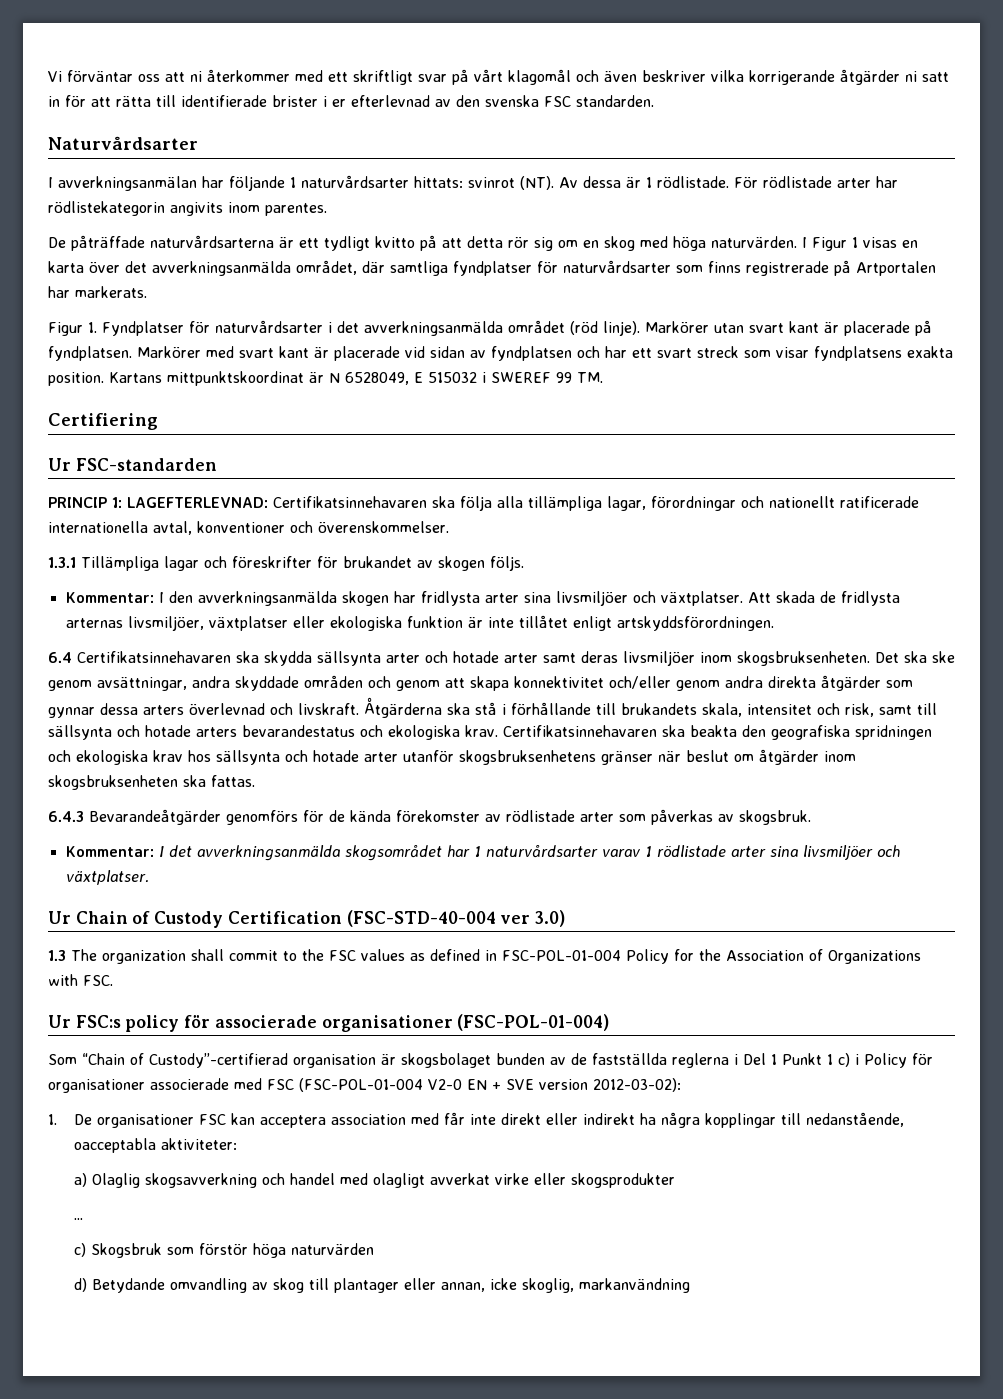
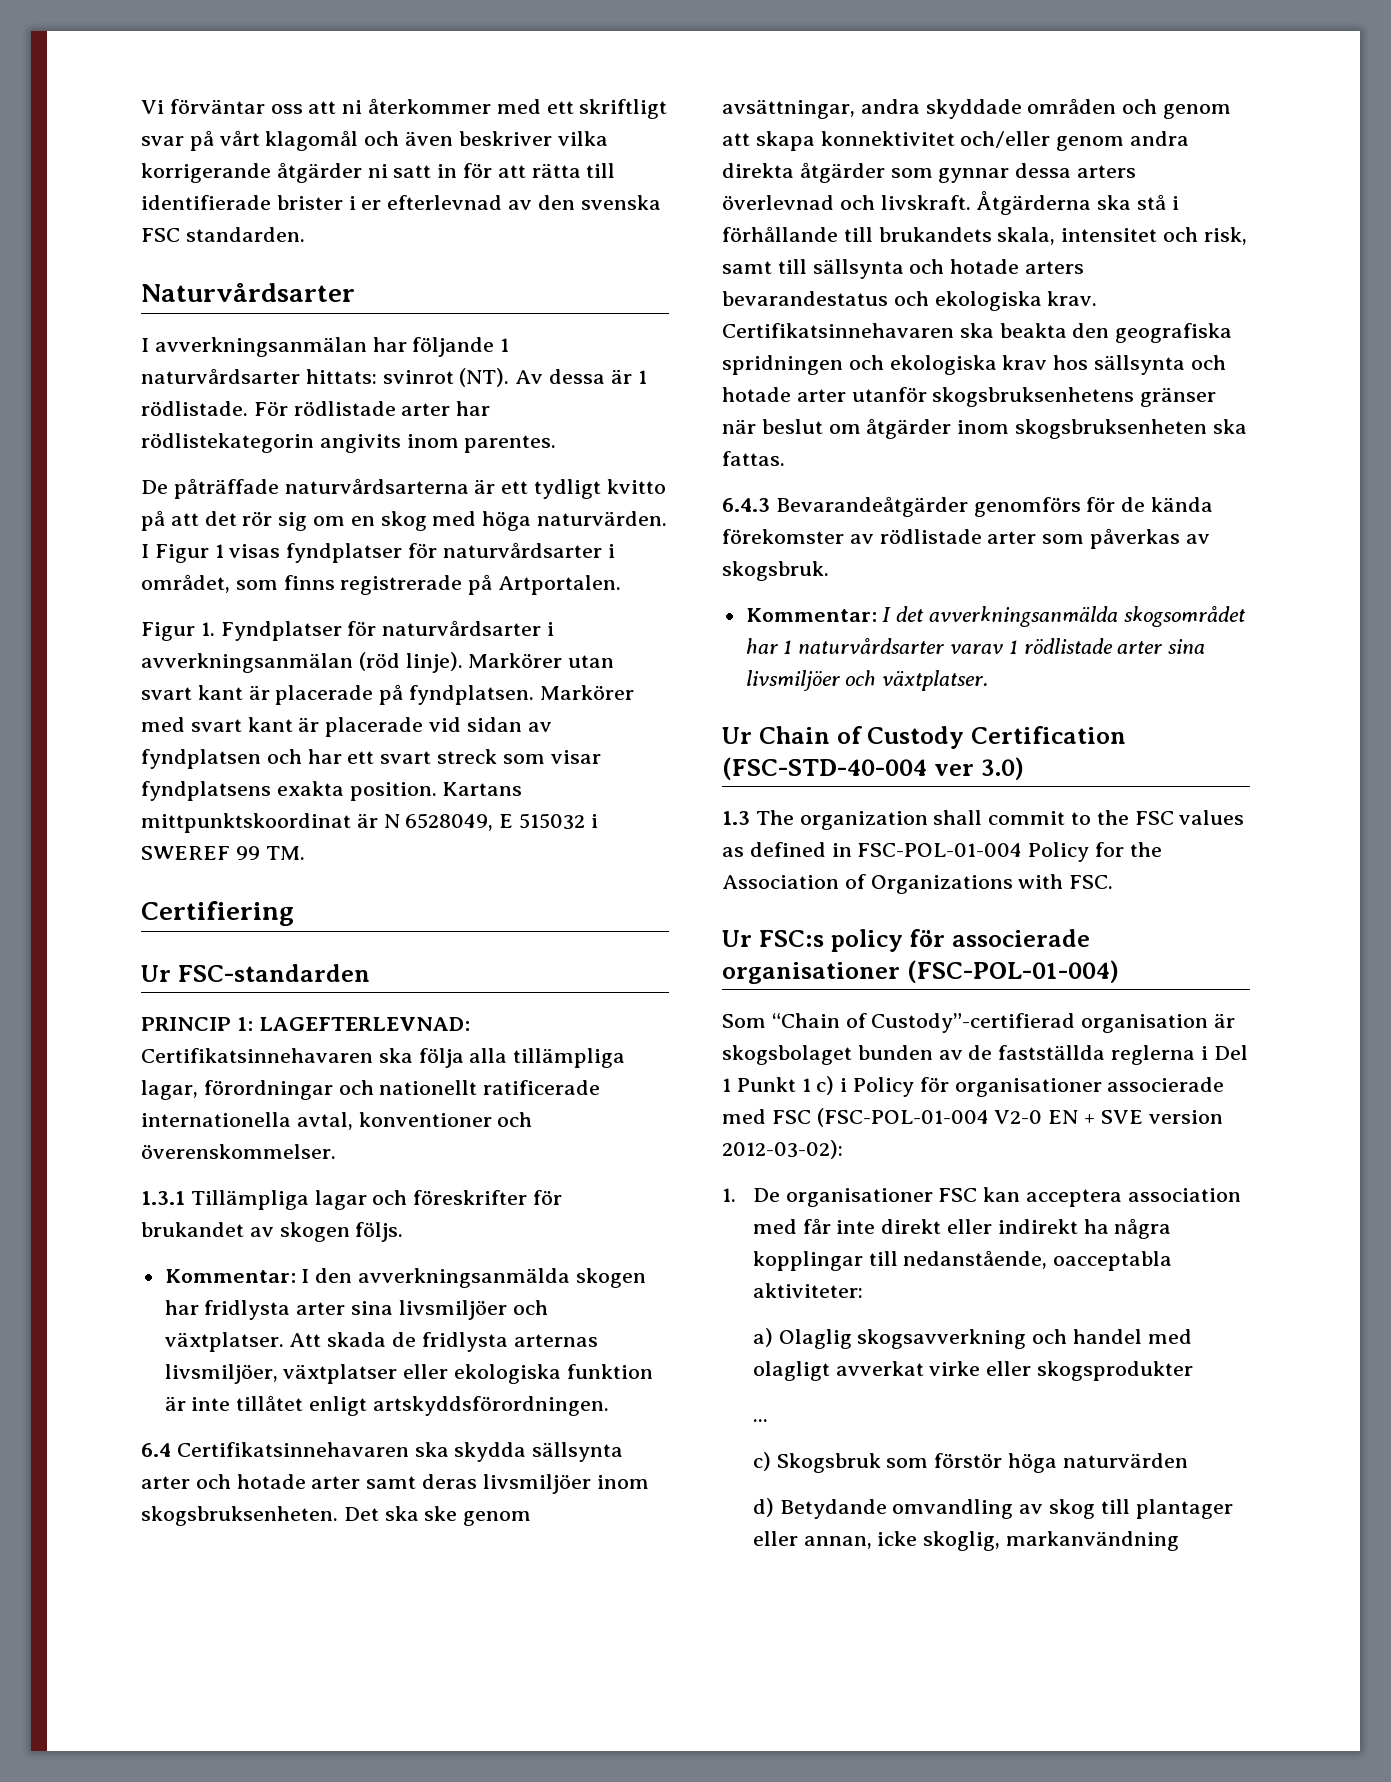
[467,236,503,248] detta -> [204,511,237,526] det
[902,240,918,248] [48,260,448,276] en karta över det avverkningsanmälda området, där samtliga -> (281, 551) none
(671, 266) none -> [607,544,615,558] [141,574,230,593] i området,
[856,261,936,276] [48,286,147,298] Artportalen har markerats. -> [498,575,622,595] Artportalen.
[337,320,565,336] det avverkningsanmälda området -> [141,653,353,673] avverkningsanmälan

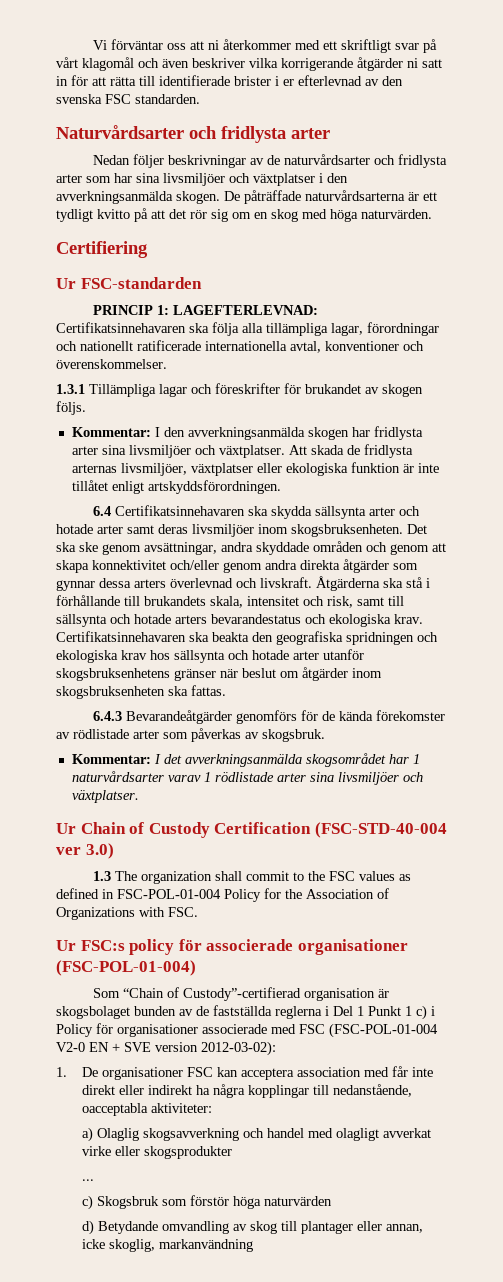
[141,337,510,357] [141,368,647,387] [141,401,491,416] [141,433,557,453] // I avverkningsanmälan har följande 1 naturvårdsarter hittats: svinrot (NT). Av dessa är 1 rödlistade. För rödlistade arter har rödlistekategorin angivits inom parentes. // -> [189,126,330,143] [92,154,447,168] [56,173,348,186] [56,191,220,204] och fridlysta arter // Nedan följer beskrivningar av de naturvårdsarter och fridlysta arter som har sina livsmiljöer och växtplatser i den avverkningsanmälda skogen.
[141,542,615,563] [141,574,622,595] [141,620,555,641] [141,652,615,673] [141,684,634,705] [141,717,552,737] [141,749,601,769] [141,781,523,801] [141,813,598,833] [141,846,305,860] I Figur 1 visas fyndplatser för naturvårdsarter i området, som finns registrerade på Artportalen. // Figur 1. Fyndplatser för naturvårdsarter i avverkningsanmälan (röd linje). Markörer utan svart kant är placerade på fyndplatsen. Markörer med svart kant är placerade vid sidan av fyndplatsen och har ett svart streck som visar fyndplatsens exakta position. Kartans mittpunktskoordinat är N 6528049, E 515032 i SWEREF 99 TM. -> (432, 214) none

